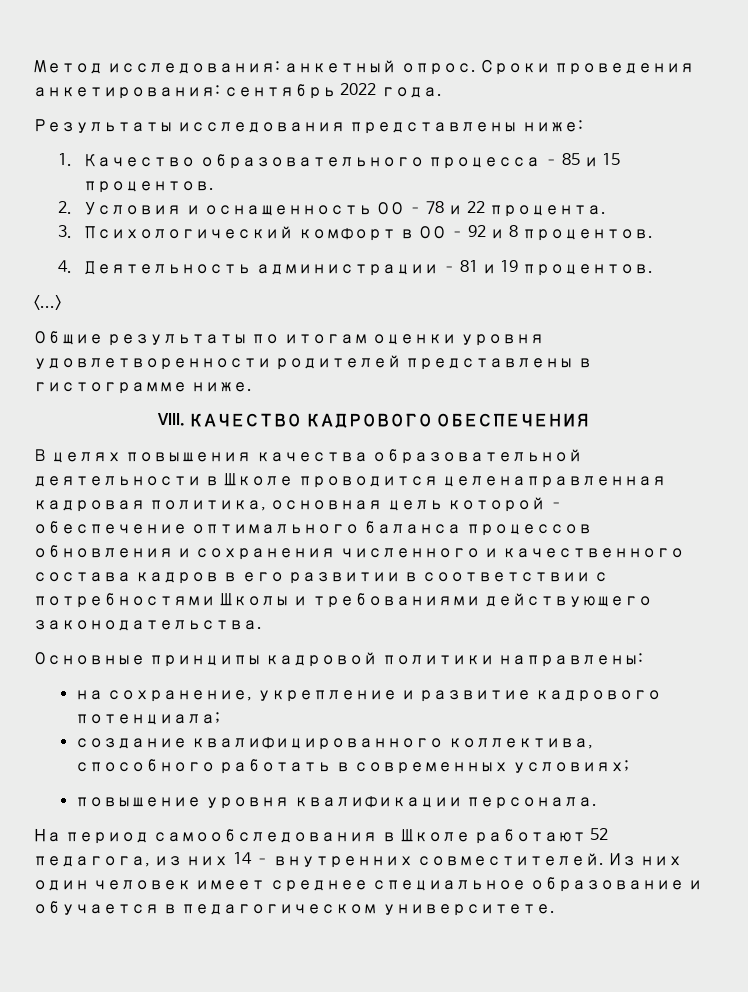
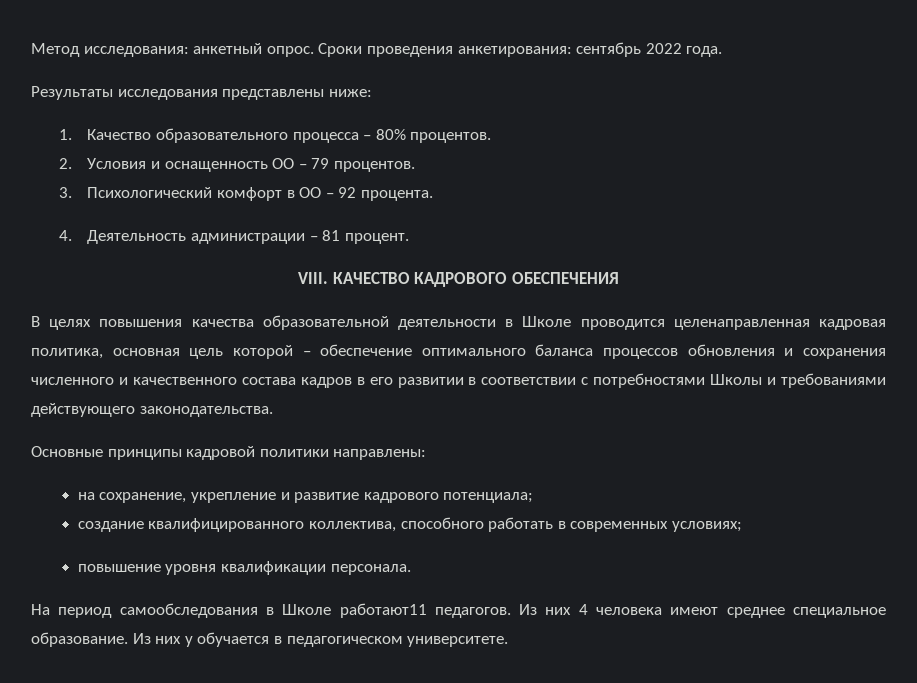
[562,153,621,167] 85 и 15 -> [375,129,406,140] 80%
[426,201,606,217] 78 и 22 процента. -> [311,158,415,172] 79 процентов.
[490,225,653,241] и 8 процентов. -> [360,190,433,201] процента.
[482,260,654,276] [33,295,62,310] [33,331,544,346] [33,355,592,370] [33,382,253,394] и 19 процентов. // <...> // Общие результаты по итогам оценки уровня удовлетворенности родителей представлены в гистограмме ниже. -> [344,233,409,244] процент.
[473,828,609,844] [33,852,683,868] [33,877,703,892] работают 52 педагога, из них 14 – внутренних совместителей. Из них один человек имеет среднее специальное образование и -> [339,603,886,618] [31,632,193,647] работают11 педагогов. Из них 4 человека имеют среднее специальное образование. Из них у

